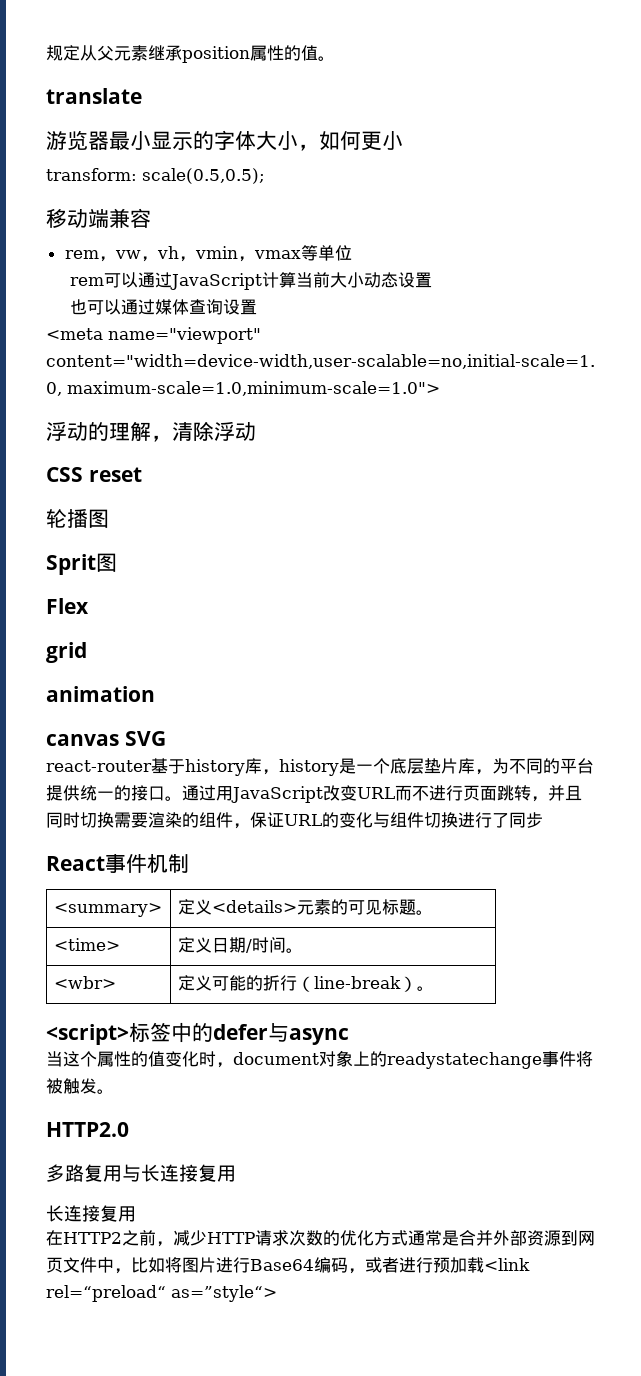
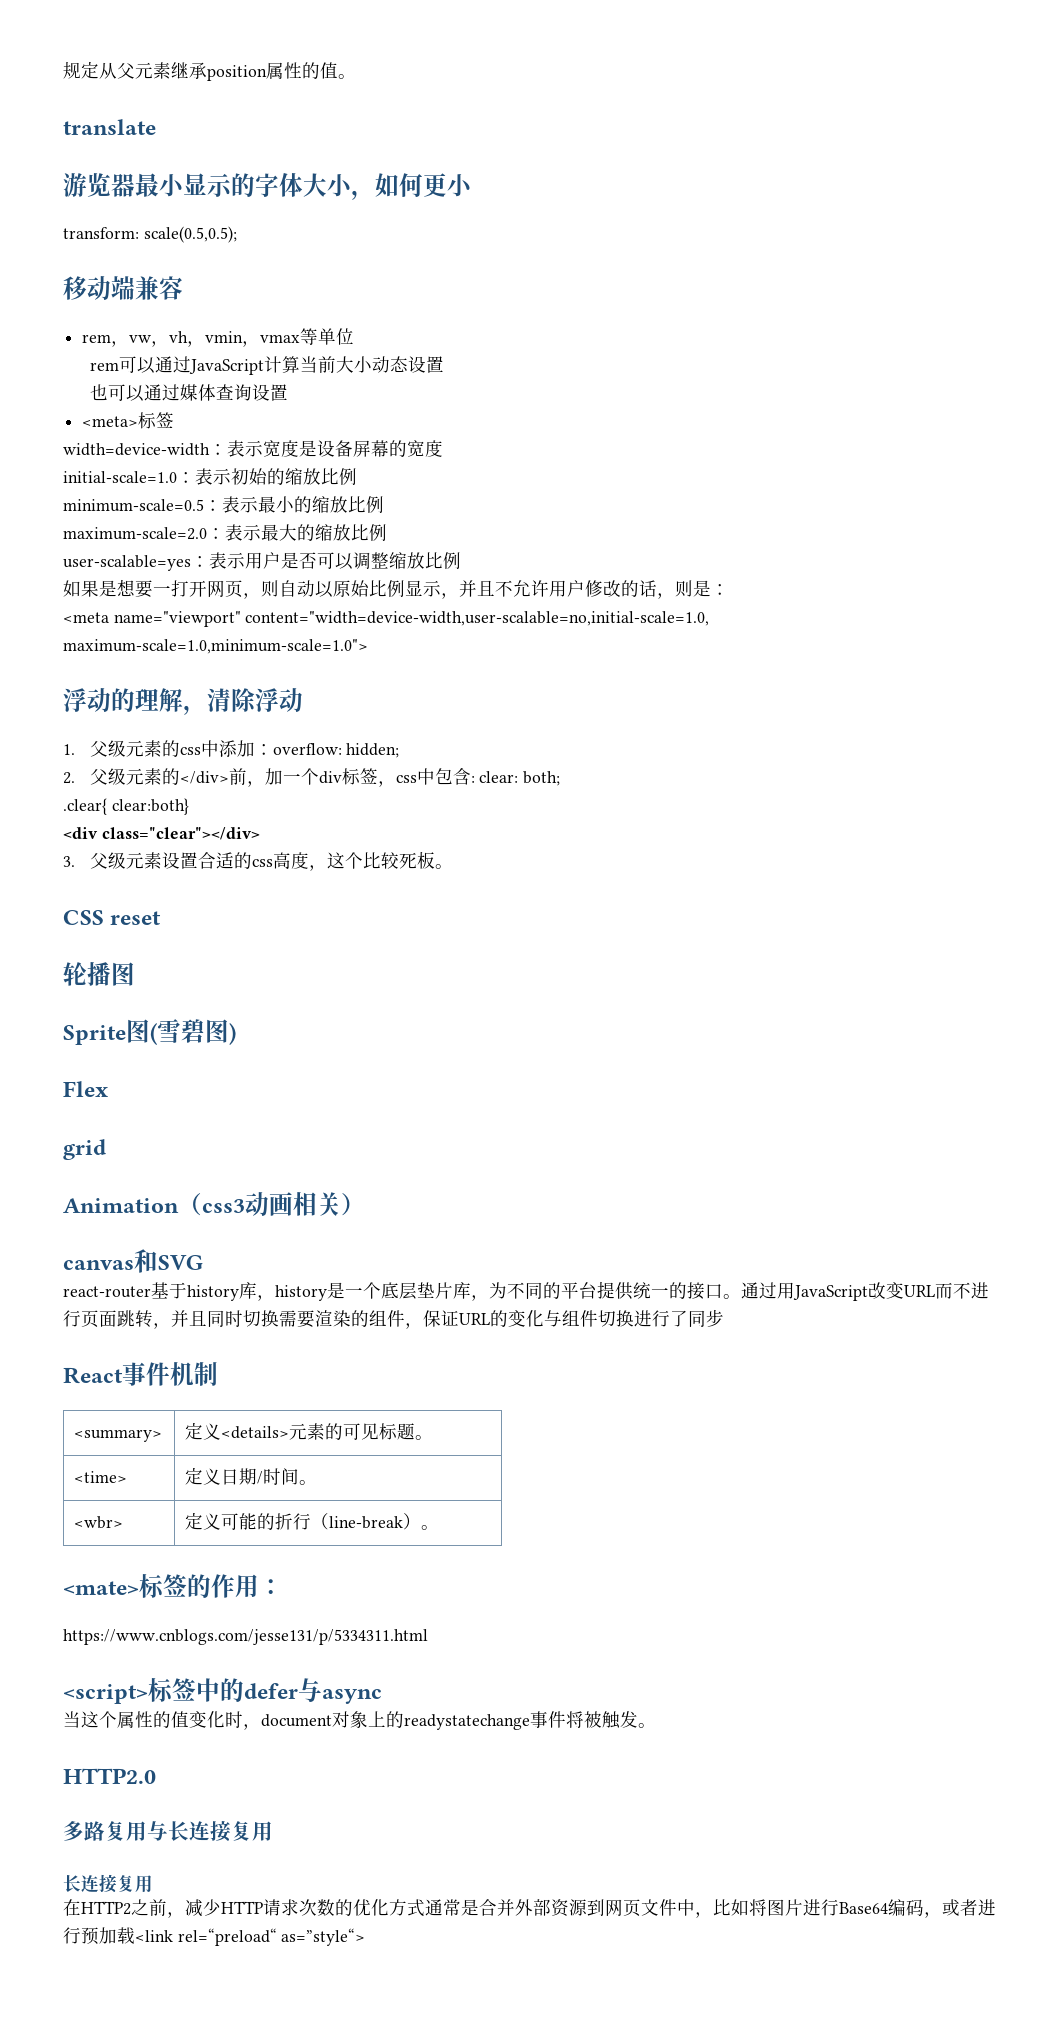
(257, 307) none -> [82,412,175,429] [63,440,443,457] [63,468,357,485] [63,496,384,513] [63,524,387,541] [63,552,461,571] [63,579,729,599] // <meta>标签 // width=device-width：表示宽度是设备屏幕的宽度 // initial-scale=1.0：表示初始的缩放比例 // minimum-scale=0.5：表示最小的缩放比例 // maximum-scale=2.0：表示最大的缩放比例 // user-scalable=yes：表示用户是否可以调整缩放比例 // 如果是想要一打开网页，则自动以原始比例显示，并且不允许用户修改的话，则是：
(256, 431) none -> [63,740,400,758] [63,768,560,787] [63,798,189,815] [63,827,260,840] [63,851,453,871] // 1.父级元素的css中添加：overflow: hidden; // 2.父级元素的</div>前，加一个div标签，css中包含: clear: both; // .clear{ clear:both} // <div class="clear"></div> // 3.父级元素设置合适的css高度，这个比较死板。
[46,553,117,575] Sprit图 -> [63,1019,236,1045] Sprite图(雪碧图)
[46,686,155,702] animation -> [63,1192,365,1216] Animation（css3动画相关）
(119, 740) none -> [134,1249,158,1273] 和
(434, 988) none -> [63,1574,283,1598] [63,1629,428,1645] // <mate>标签的作用： // https://www.cnblogs.com/jesse131/p/5334311.html

